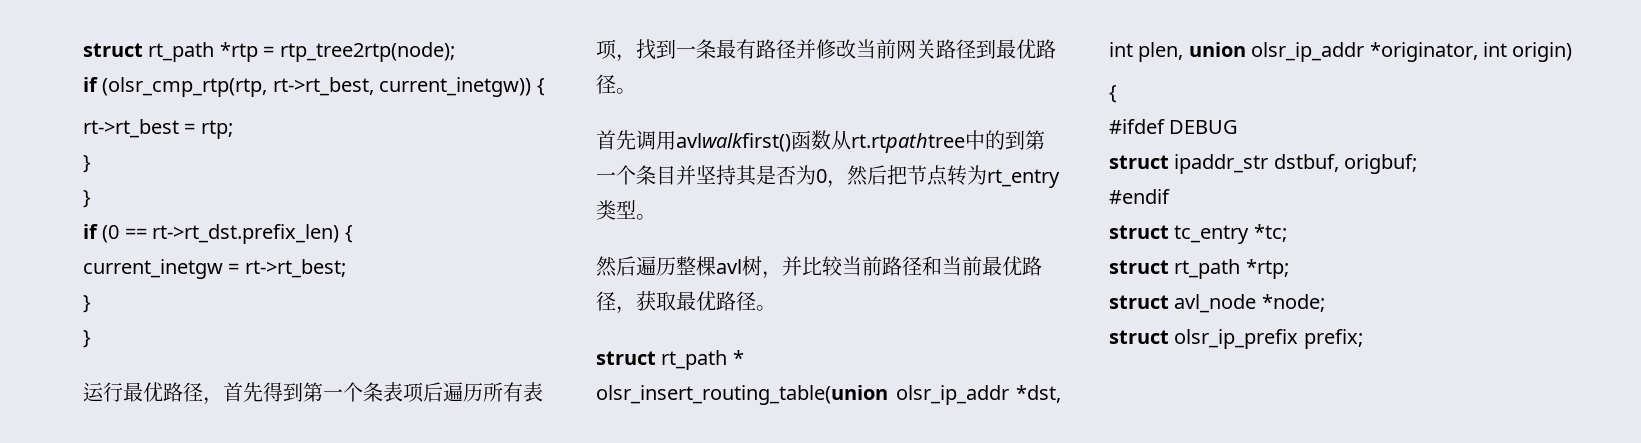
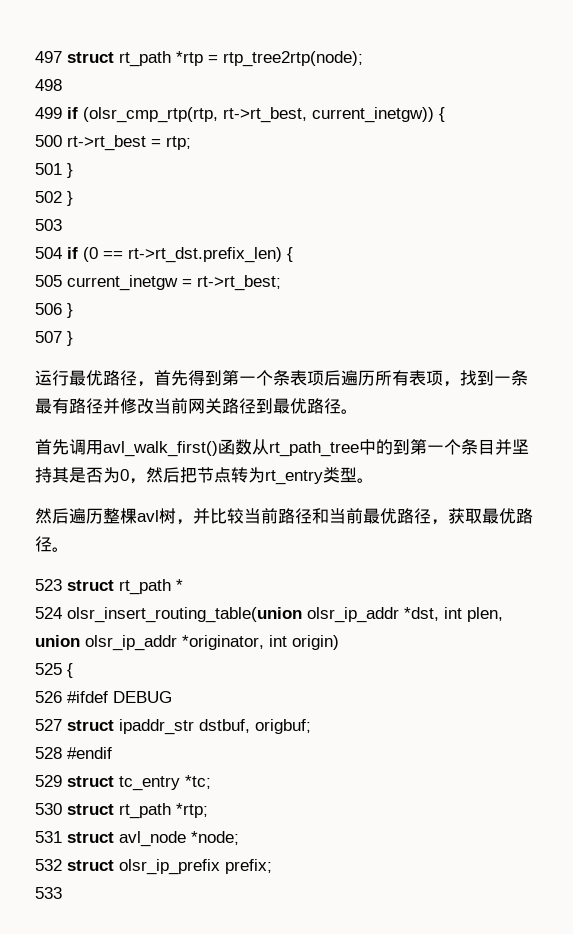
(83, 50) none -> [35,51,62,63] 497
(455, 52) none -> [35,79,62,91] [35,107,62,119] 498 // 499
(545, 87) none -> [35,135,62,147] 500
[83,155,91,173] [83,190,91,208] } // } // -> [35,163,73,178] [35,191,73,206] [35,219,62,231] [35,247,62,259] 501 } // 502 } // 503 // 504
(353, 234) none -> [35,275,62,287] 505
[83,295,91,313] } // -> [35,303,73,318] [35,331,62,343] 506 } // 507
[676,130,965,153] avlwalkfirst()函数从rt.rtpathtree -> [103,439,359,457] avl_walk_first()函数从rt_path_tree
(776, 308) none -> [35,579,62,591] 523
(744, 357) none -> [35,607,62,619] 524
[1109,85,1117,103] { // -> [35,663,73,678] [35,691,62,703] 525 { // 526
(1239, 127) none -> [35,719,62,731] 527
(1418, 164) none -> [35,747,62,759] 528
(1170, 196) none -> [35,775,62,787] 529
(1287, 233) none -> [35,803,62,815] 530
(1289, 269) none -> [35,831,62,843] 531
(1325, 303) none -> [35,859,62,871] 532
(1363, 339) none -> [35,887,62,899] // 533

